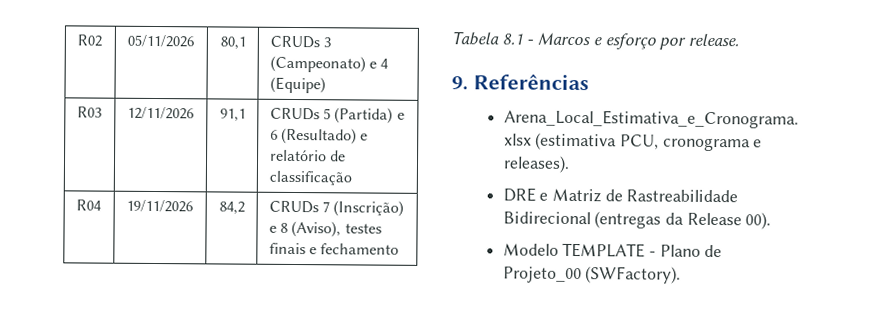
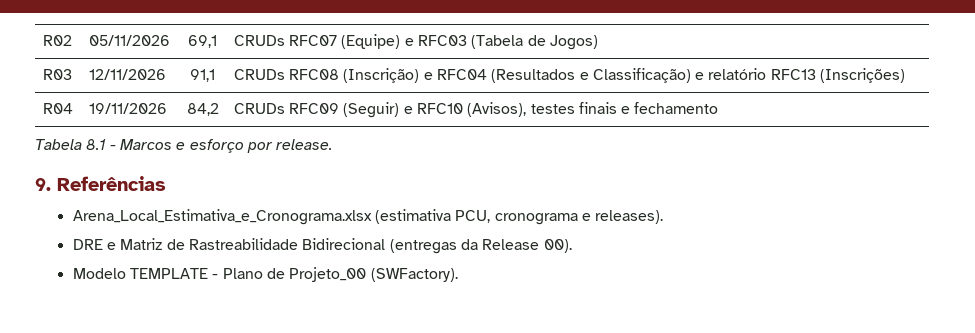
[219,36,246,50] [269,35,331,49] [269,55,390,73] [269,76,326,94] [76,106,102,118] [126,106,194,120] [219,108,246,122] [269,107,405,124] [269,127,369,145] [269,149,346,162] [268,170,352,186] 80,1 | CRUDs 3 (Campeonato) e 4 (Equipe) // R03 | 12/11/2026 | 91,1 | CRUDs 5 (Partida) e 6 (Resultado) e relatório de classificação -> [188,35,217,48] [233,34,598,50] [42,69,72,80] [88,69,166,80] [190,69,215,82] [233,68,906,83] 69,1 | CRUDs RFC07 (Equipe) e RFC03 (Tabela de Jogos) // R03 | 12/11/2026 | 91,1 | CRUDs RFC08 (Inscrição) e RFC04 (Resultados e Classificação) e relatório RFC13 (Inscrições)
[321,200,405,217] [268,220,342,238] 7 (Inscrição) e 8 (Aviso), -> [288,102,527,118] RFC09 (Seguir) e RFC10 (Avisos),

